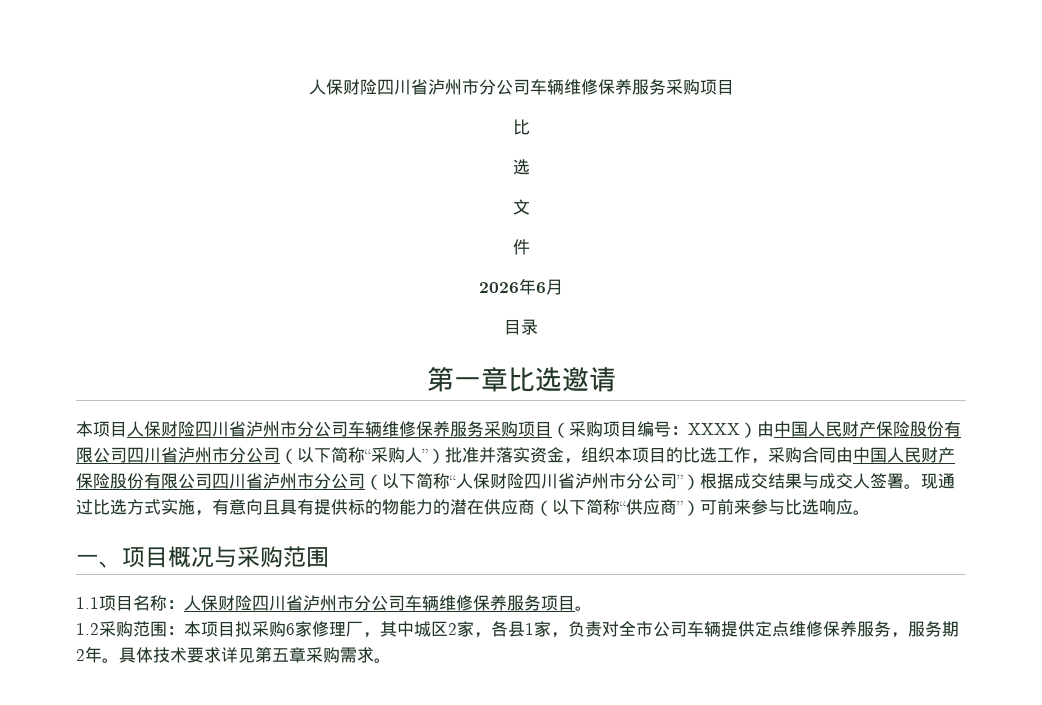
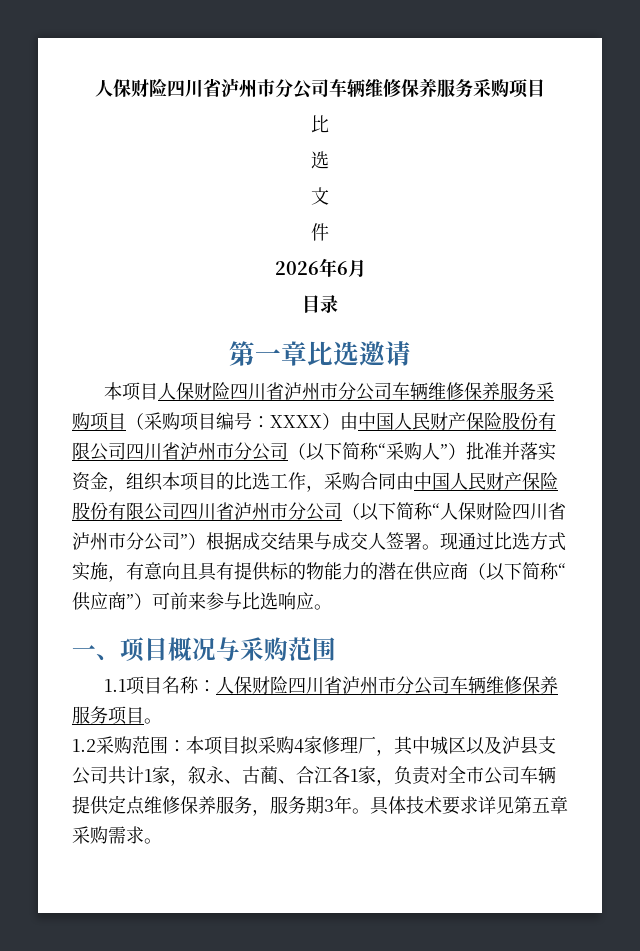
[286,623,295,635] 6 -> [294,739,304,753] 4
[448,621,525,638] 2家，各县 -> [466,736,556,755] [72,766,350,786] 以及泸县支公司共计1家，叙永、古蔺、合江各
[76,649,85,661] 2 -> [324,799,334,812] 3

